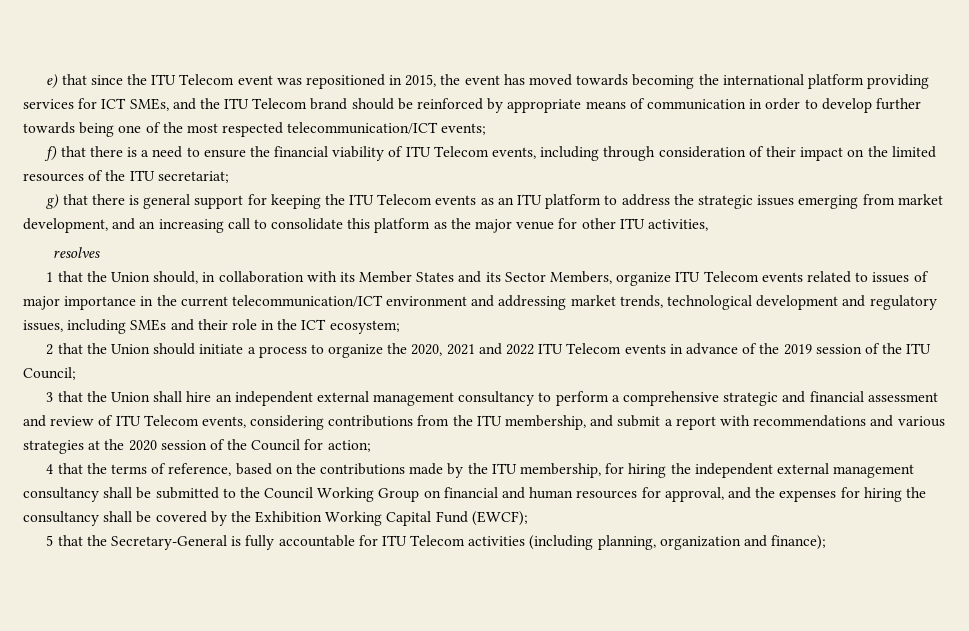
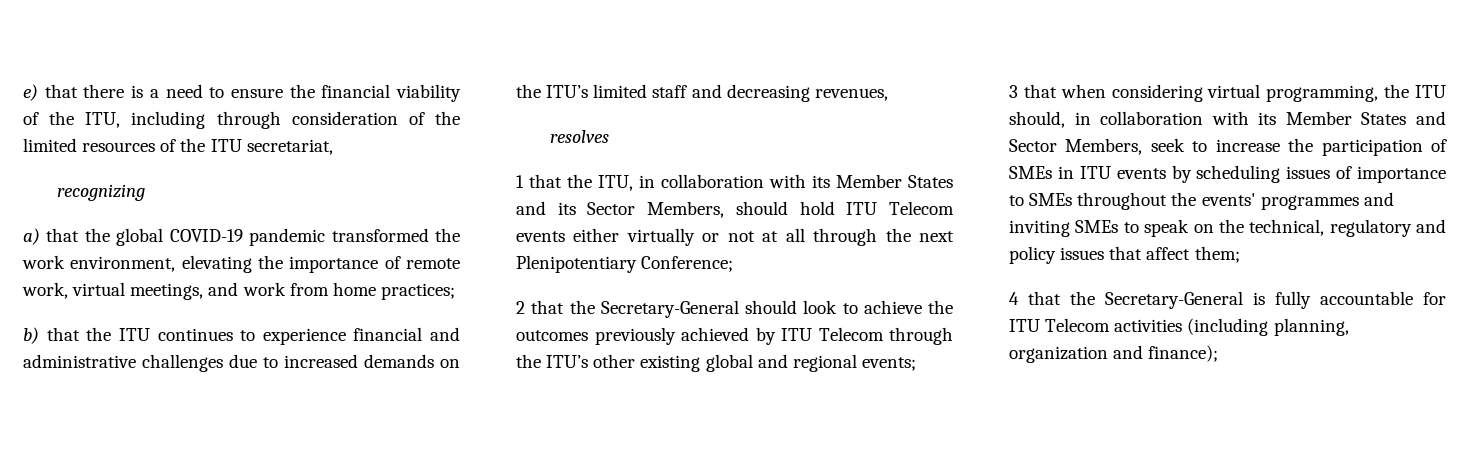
[90,74,930,89] [23,98,921,113] [23,122,487,137] [44,146,86,161] since the ITU Telecom event was repositioned in 2015, the event has moved towards becoming the international platform providing services for ICT SMEs, and the ITU Telecom brand should be reinforced by appropriate means of communication in order to develop further towards being one of the most respected telecommunication/ICT events; // f) that -> (78, 91) none
[405,146,537,159] ITU Telecom events, -> [49,111,121,128] the ITU,
[765,146,865,161] their impact on -> (425, 118) none
[157,171,229,183] [46,194,943,209] [23,218,708,233] secretariat; // g) that there is general support for keeping the ITU Telecom events as an ITU platform to address the strategic issues emerging from market development, and an increasing call to consolidate this platform as the major venue for other ITU activities, -> [246,139,333,155] [57,184,146,201] [23,228,461,246] [22,255,460,273] [22,282,455,300] [23,327,460,345] [23,354,460,372] [516,84,888,102] secretariat, // recognizing // a) that the global COVID-19 pandemic transformed the work environment, elevating the importance of remote work, virtual meetings, and work from home practices; // b) that the ITU continues to experience financial and administrative challenges due to increased demands on the ITU’s limited staff and decreasing revenues,
[111,271,199,284] Union should, -> [598,175,633,191] ITU,
[616,271,929,286] [23,295,937,310] [23,319,400,334] [46,343,932,358] [23,367,76,380] [46,391,938,406] [23,415,945,430] [23,439,371,454] [46,463,915,478] [23,487,926,502] [23,511,528,526] [46,535,54,546] organize ITU Telecom events related to issues of major importance in the current telecommunication/ICT environment and addressing market trends, technological development and regulatory issues, including SMEs and their role in the ICT ecosystem; // 2 that the Union should initiate a process to organize the 2020, 2021 and 2022 ITU Telecom events in advance of the 2019 session of the ITU Council; // 3 that the Union shall hire an independent external management consultancy to perform a comprehensive strategic and financial assessment and review of ITU Telecom events, considering contributions from the ITU membership, and submit a report with recommendations and various strategies at the 2020 session of the Council for action; // 4 that the terms of reference, based on the contributions made by the ITU membership, for hiring the independent external management consultancy shall be submitted to the Council Working Group on financial and human resources for approval, and the expenses for hiring the consultancy shall be covered by the Exhibition Working Capital Fund (EWCF); // 5 -> [735,201,954,215] [516,228,954,246] [516,255,734,273] [516,300,953,318] [516,327,953,345] [516,354,916,372] [1009,84,1446,102] [1009,111,1446,128] [1009,138,1447,156] [1009,165,1446,183] [1009,192,1394,210] [1009,219,1446,237] [1009,246,1240,264] [1009,292,1019,305] should hold ITU Telecom events either virtually or not at all through the next Plenipotentiary Conference; // 2 that the Secretary-General should look to achieve the outcomes previously achieved by ITU Telecom through the ITU’s other existing global and regional events; // 3 that when considering virtual programming, the ITU should, in collaboration with its Member States and Sector Members, seek to increase the participation of SMEs in ITU events by scheduling issues of importance to SMEs throughout the events' programmes and inviting SMEs to speak on the technical, regulatory and policy issues that affect them; // 4

